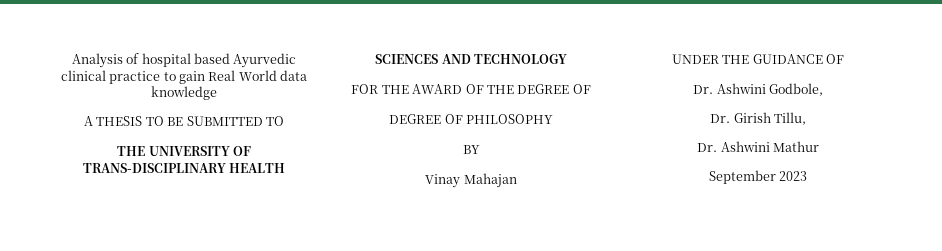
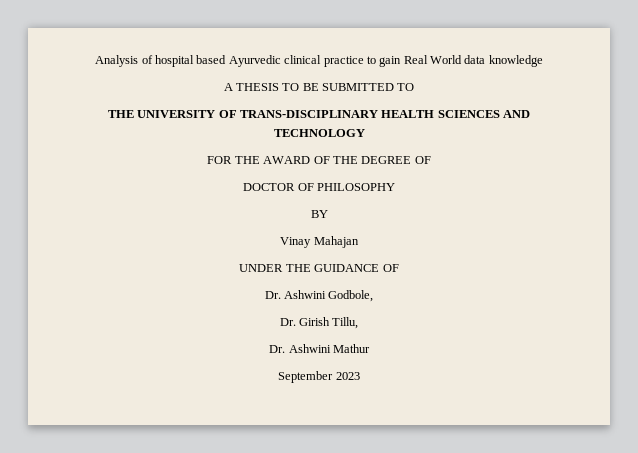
[389,114,442,124] DEGREE -> [243,183,296,191] DOCTOR

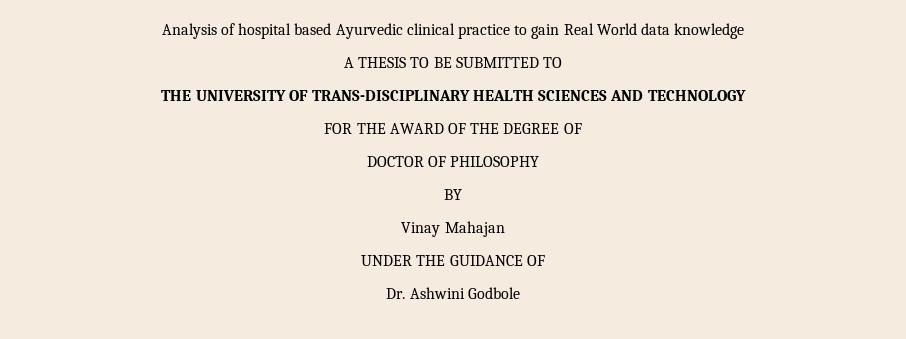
[328,290,374,302] [279,317,359,329] [269,344,370,353] [278,371,360,383] Godbole, // Dr. Girish Tillu, // Dr. Ashwini Mathur // September 2023 -> [467,287,520,299] Godbole

